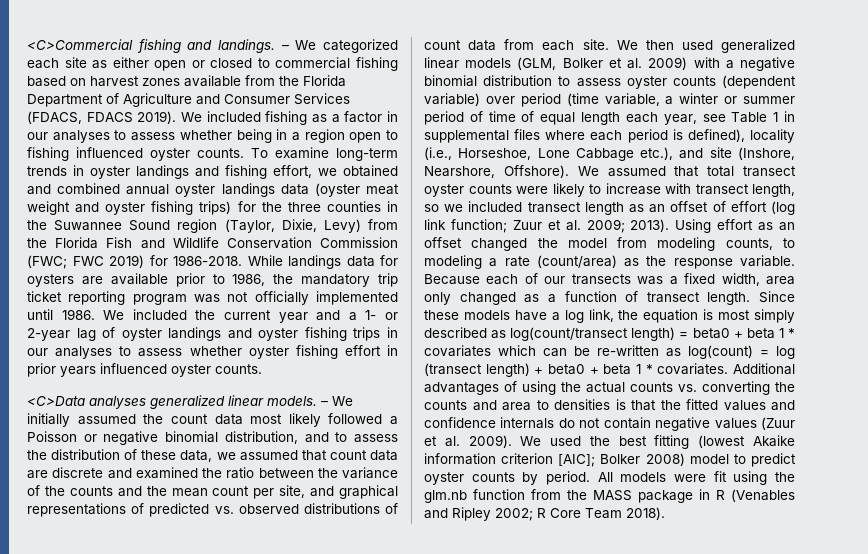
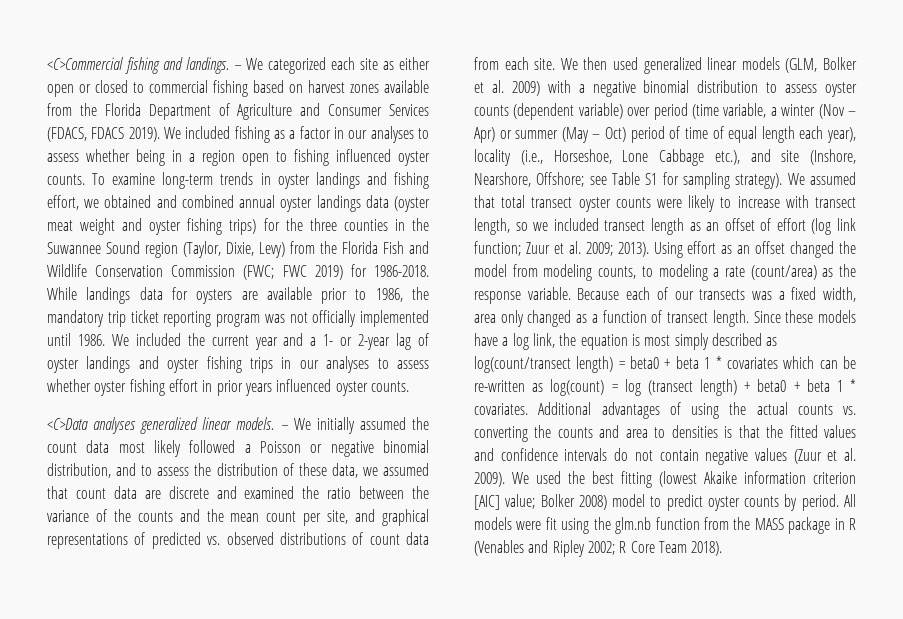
[724,96,795,104] or summer -> [818,104,856,119] [474,127,627,143] (Nov – Apr) or summer (May – Oct)
[663,111,795,125] [424,129,745,143] year, see Table 1 in supplemental files where each period is defined), -> [827,127,856,143] year),
[503,165,569,178] Offshore). -> [536,172,783,189] Offshore; see Table S1 for sampling strategy).
[500,417,555,429] internals -> [564,448,608,461] intervals
[558,454,596,467] [AIC]; -> [474,494,536,510] [AIC] value;

